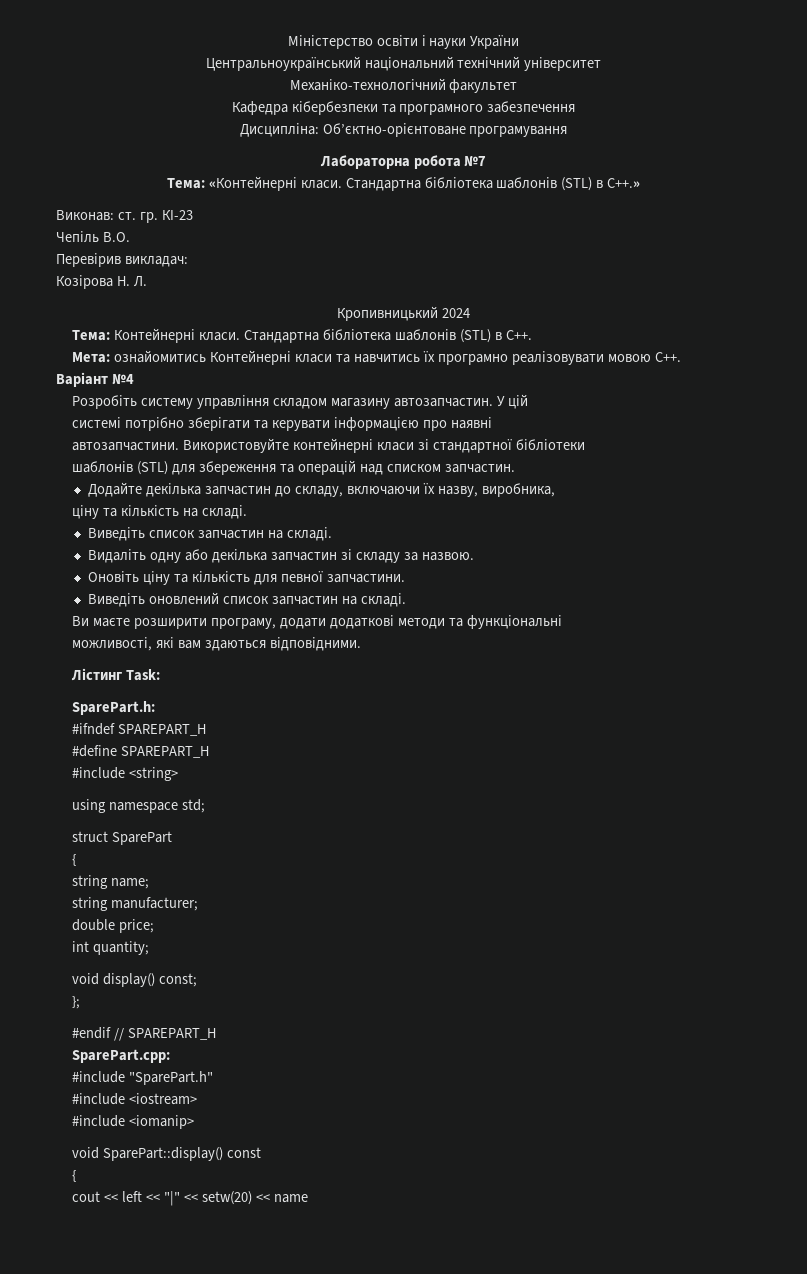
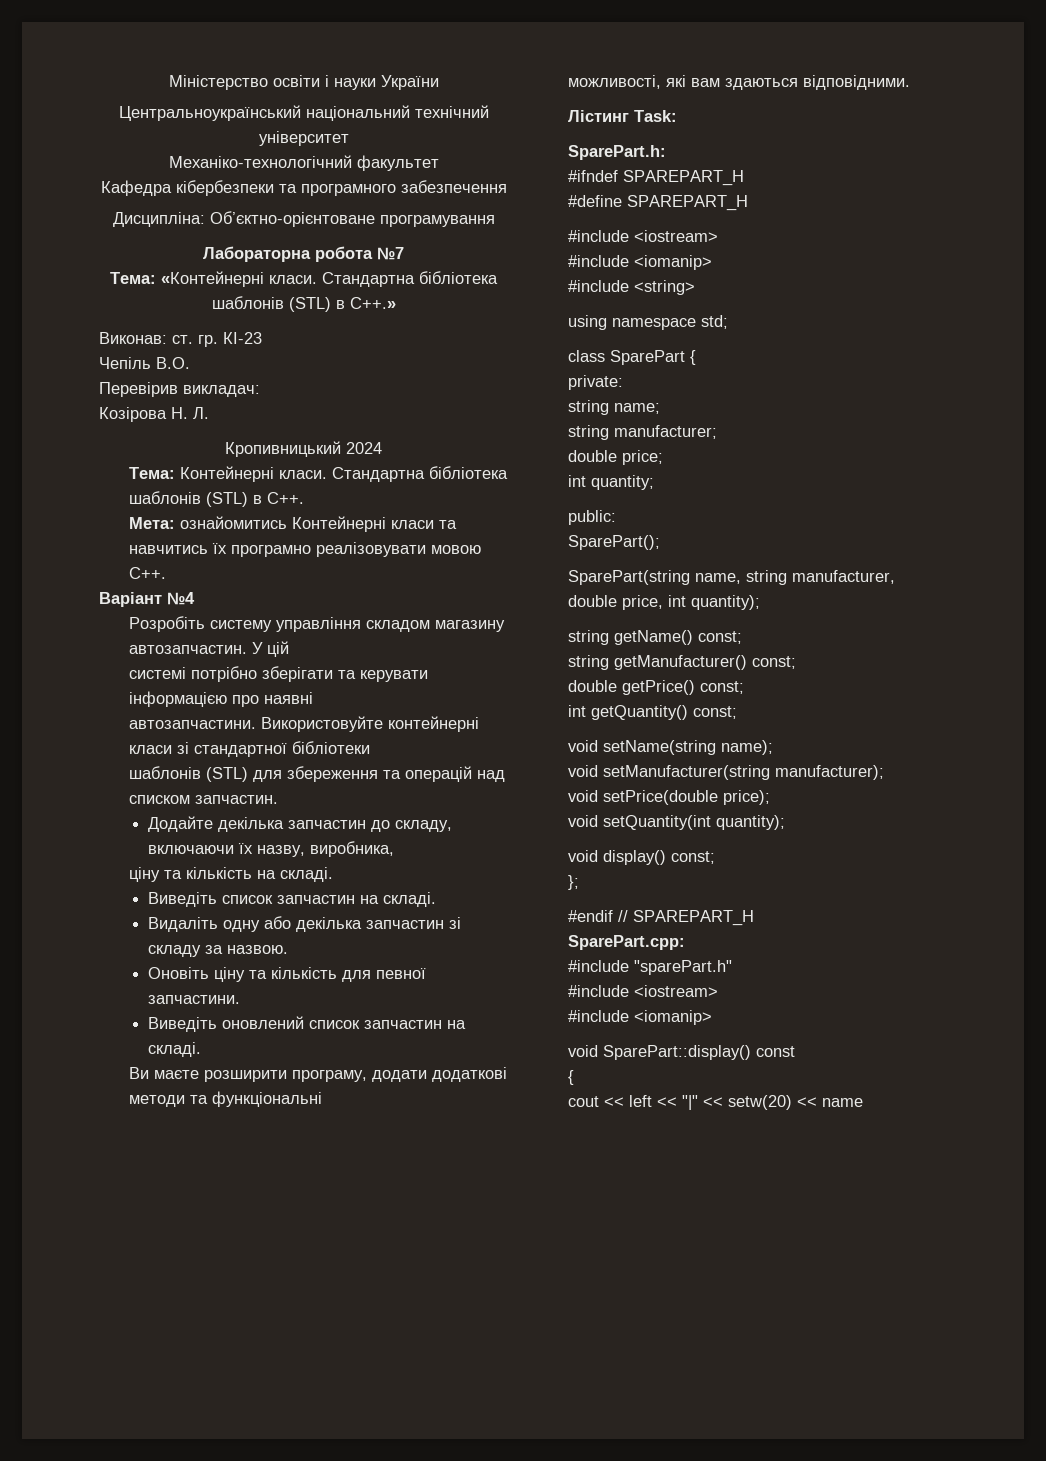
(210, 752) none -> [568,230,719,242] [568,255,713,270] // #include <iostream> // #include <iomanip>
[72,831,109,842] struct -> [568,350,606,362] class
[72,854,77,866] // { -> [690,350,697,365] [568,375,624,390] { // private:
(150, 948) none -> [568,510,617,525] [568,535,661,550] [568,570,896,585] [568,595,761,610] [568,630,743,645] [568,655,797,670] [568,680,745,695] [568,705,738,720] [568,740,774,755] [568,765,885,780] [568,790,771,805] [568,815,786,830] // public: // SparePart(); // SparePart(string name, string manufacturer, double price, int quantity); // string getName() const; // string getManufacturer() const; // double getPrice() const; // int getQuantity() const; // void setName(string name); // void setManufacturer(string manufacturer); // void setPrice(double price); // void setQuantity(int quantity);
[129,1071,214,1085] "SparePart.h" -> [634,960,733,975] "sparePart.h"

